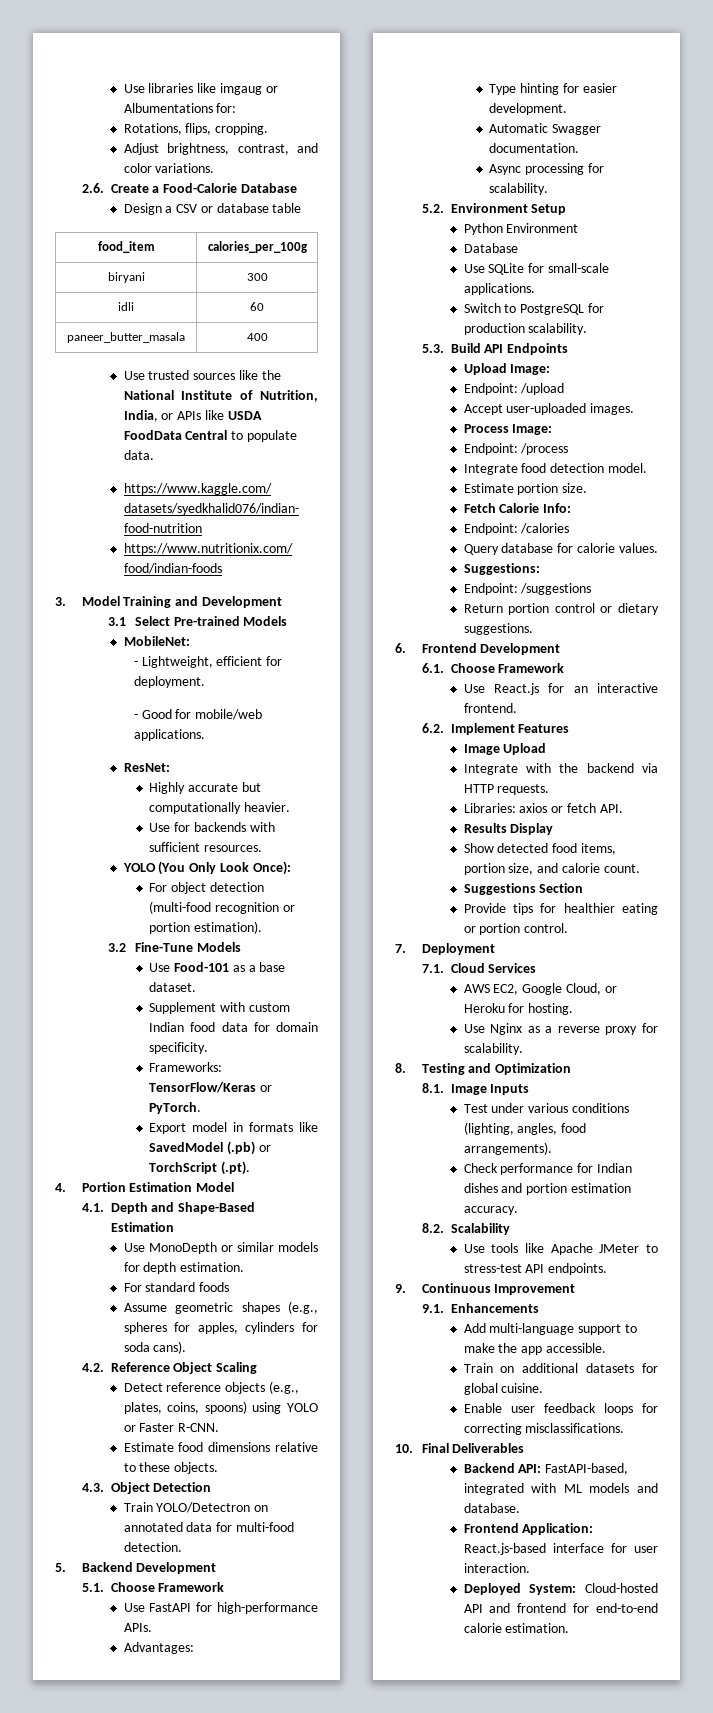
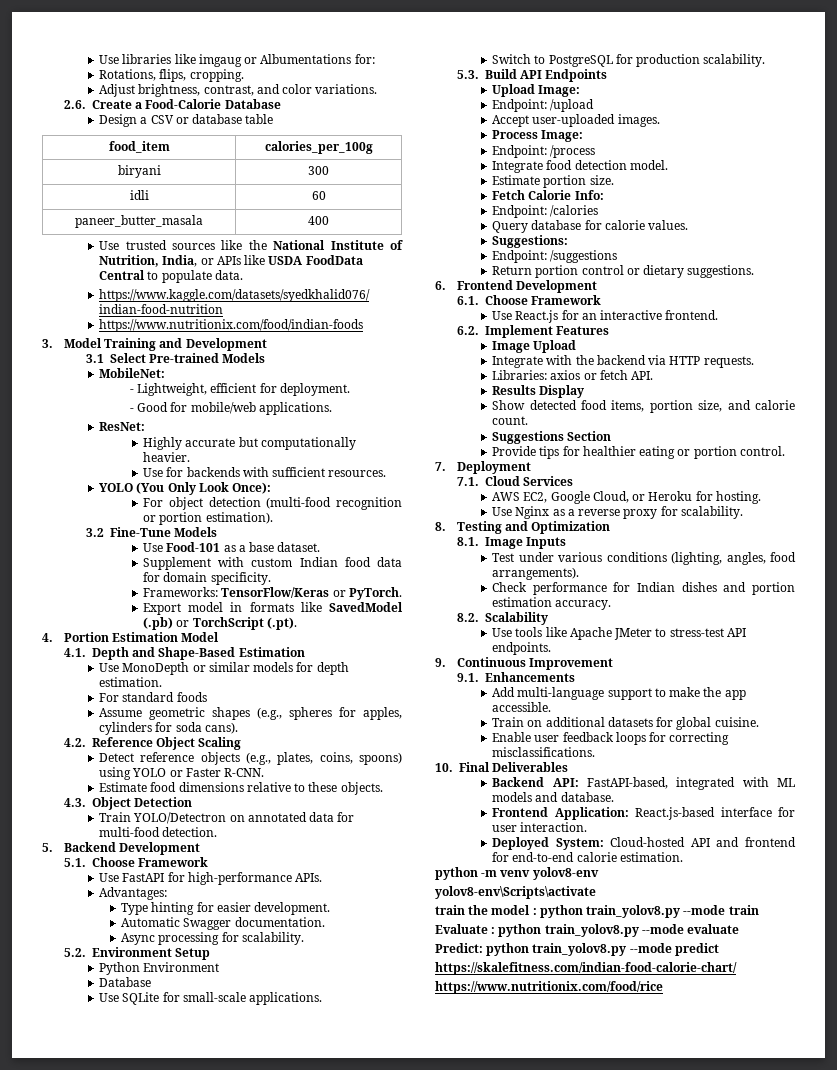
(570, 1628) none -> [435,867,599,880] [435,886,596,899] [435,905,759,918] [435,924,740,937] [435,943,719,956] [435,962,737,975] [435,981,663,994] // python -m venv yolov8-env // yolov8-env\Scripts\activate // train the model : python train_yolov8.py --mode train // Evaluate : python train_yolov8.py --mode evaluate // Predict: python train_yolov8.py --mode predict // https://skalefitness.com/indian-food-calorie-chart/ // https://www.nutritionix.com/food/rice

